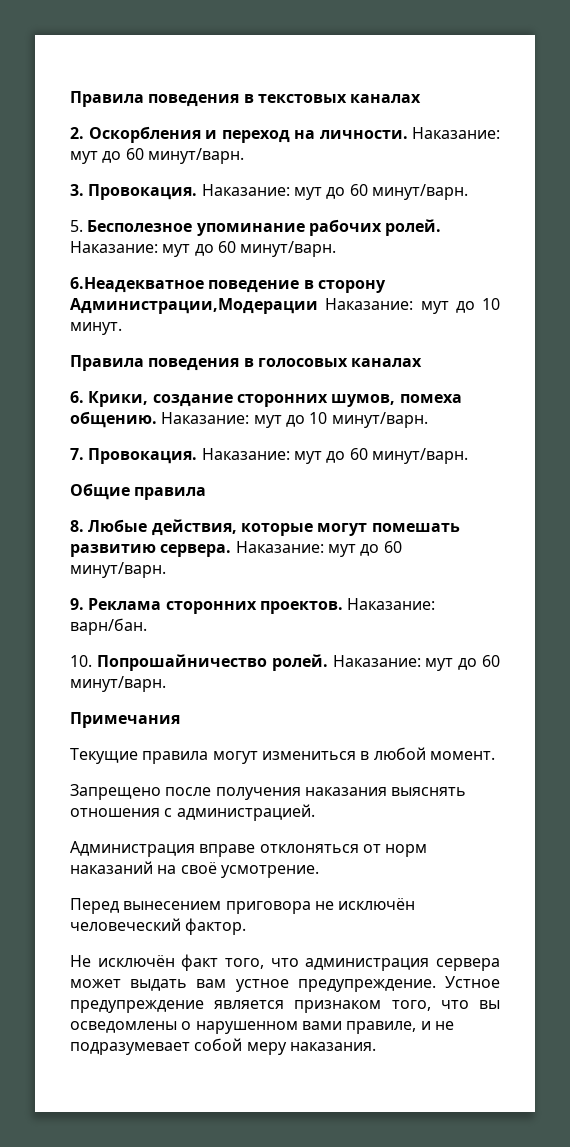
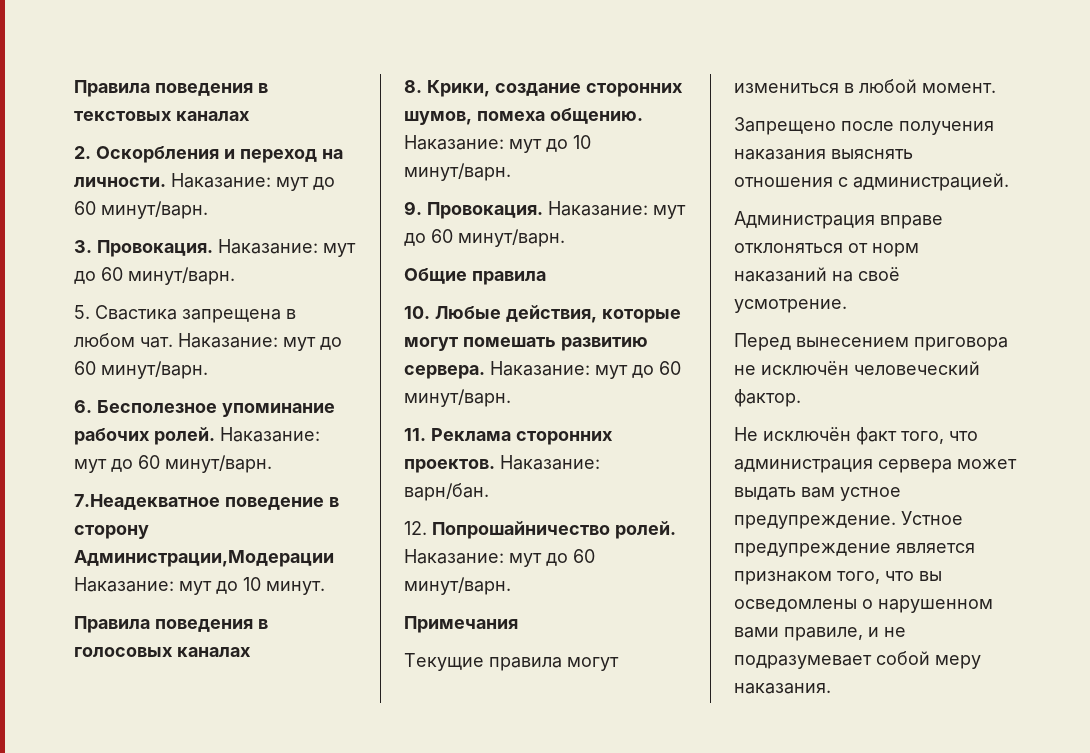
(83, 226) none -> [95,305,296,323] [74,333,342,351] [74,361,208,379] [74,400,92,413] Свастика запрещена в любом чат. Наказание: мут до 60 минут/варн. // 6.
[70,277,204,293] 6.Неадекватное -> [74,494,220,510] 7.Неадекватное
[70,391,84,403] 6. -> [404,80,422,93] 8.
[70,448,84,460] 7. -> [404,201,422,215] 9.
[70,520,84,532] 8. -> [404,306,430,319] 10.
[70,598,84,610] 9. -> [404,428,426,441] 11.
[70,655,92,667] 10. -> [404,521,427,535] 12.

